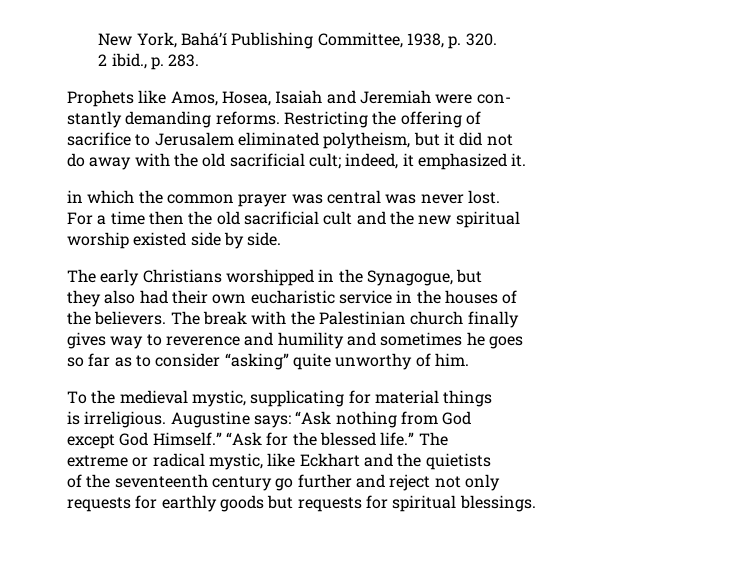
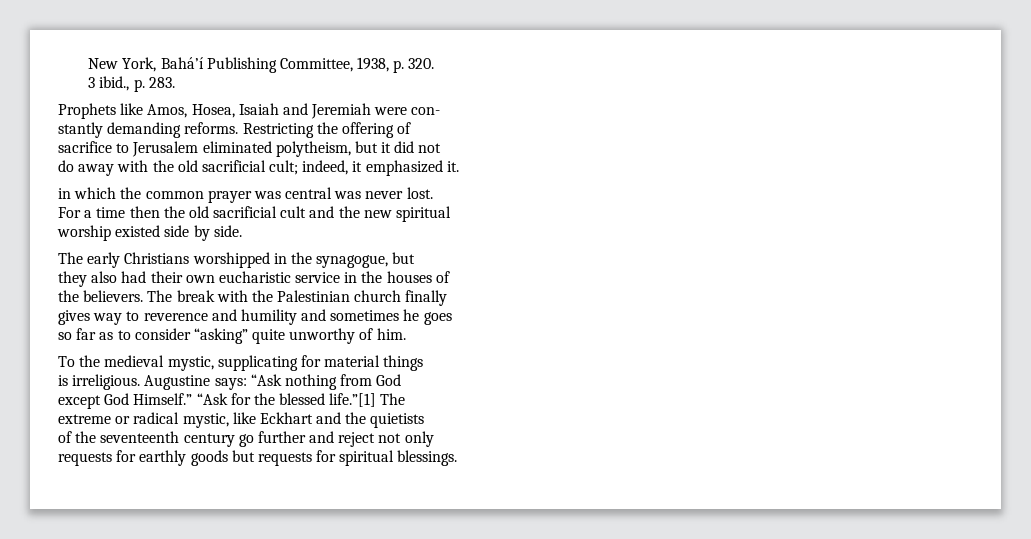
[98,54,108,66] 2 -> [88,77,96,88] 3
[366,270,453,286] Synagogue, -> [316,255,389,268] synagogue,
[380,432,415,446] life.” -> [329,393,377,407] life.”[1]

